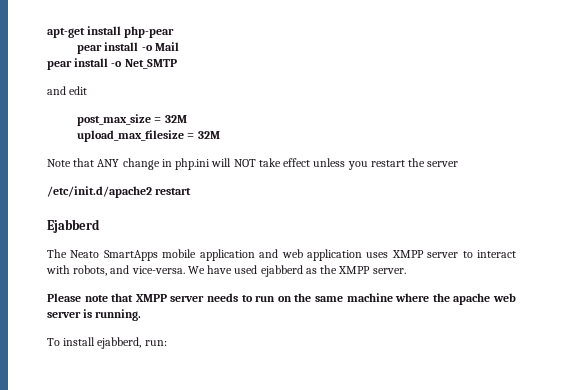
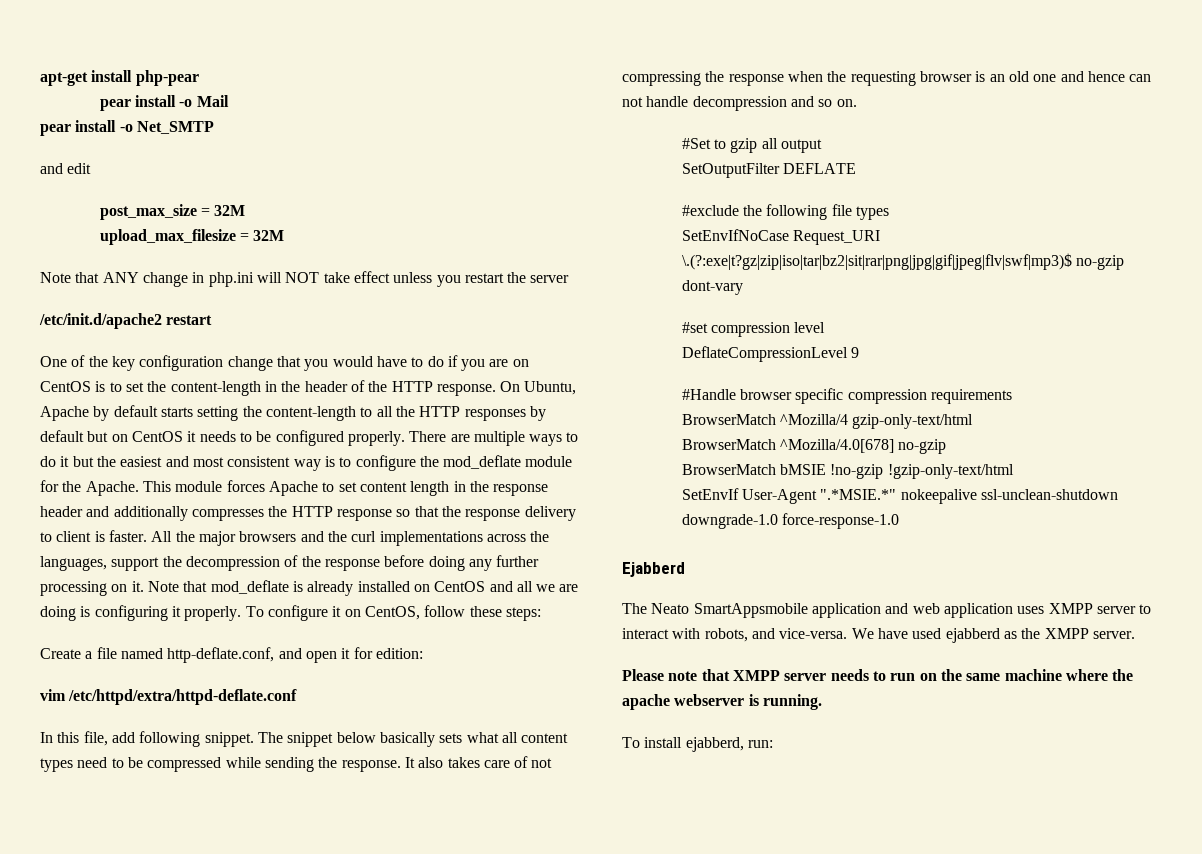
(192, 191) none -> [40,355,529,371] [40,380,577,396] [40,405,546,421] [40,430,579,446] [40,455,573,471] [40,480,549,496] [40,506,576,521] [40,530,550,546] [40,555,540,571] [40,580,579,596] [40,605,541,621] [40,647,423,663] [40,689,298,705] [40,731,569,747] [40,756,553,772] [622,71,1152,86] [622,96,857,111] [681,138,823,153] [681,163,857,178] [681,204,890,220] [681,229,881,245] [681,253,1125,270] [681,280,743,295] [681,322,826,337] [681,346,860,362] [681,388,1013,404] [681,414,974,429] [681,439,947,454] [681,464,1014,479] [681,488,1119,504] [681,513,900,529] // One of the key configuration change that you would have to do if you are on CentOS is to set the content-length in the header of the HTTP response. On Ubuntu, Apache by default starts setting the content-length to all the HTTP responses by default but on CentOS it needs to be configured properly. There are multiple ways to do it but the easiest and most consistent way is to configure the mod_deflate module for the Apache. This module forces Apache to set content length in the response header and additionally compresses the HTTP response so that the response delivery to client is faster. All the major browsers and the curl implementations across the languages, support the decompression of the response before doing any further processing on it. Note that mod_deflate is already installed on CentOS and all we are doing is configuring it properly. To configure it on CentOS, follow these steps: // Create a file named http-deflate.conf, and open it for edition: // vim /etc/httpd/extra/httpd-deflate.conf // In this file, add following snippet. The snippet below basically sets what all content types need to be compressed while sending the response. It also takes care of not compressing the response when the requesting browser is an old one and hence can not handle decompression and so on. // #Set to gzip all output // SetOutputFilter DEFLATE // #exclude the following file types // SetEnvIfNoCase Request_URI \.(?:exe|t?gz|zip|iso|tar|bz2|sit|rar|png|jpg|gif|jpeg|flv|swf|mp3)$ no-gzip dont-vary // #set compression level // DeflateCompressionLevel 9 // #Handle browser specific compression requirements // BrowserMatch ^Mozilla/4 gzip-only-text/html // BrowserMatch ^Mozilla/4.0[678] no-gzip // BrowserMatch bMSIE !no-gzip !gzip-only-text/html // SetEnvIf User-Agent ".*MSIE.*" nokeepalive ssl-unclean-shutdown downgrade-1.0 force-response-1.0
[103,249,197,261] SmartApps mobile -> [693,603,808,618] SmartAppsmobile
[493,293,517,302] [47,311,81,318] web server -> [674,694,745,706] webserver

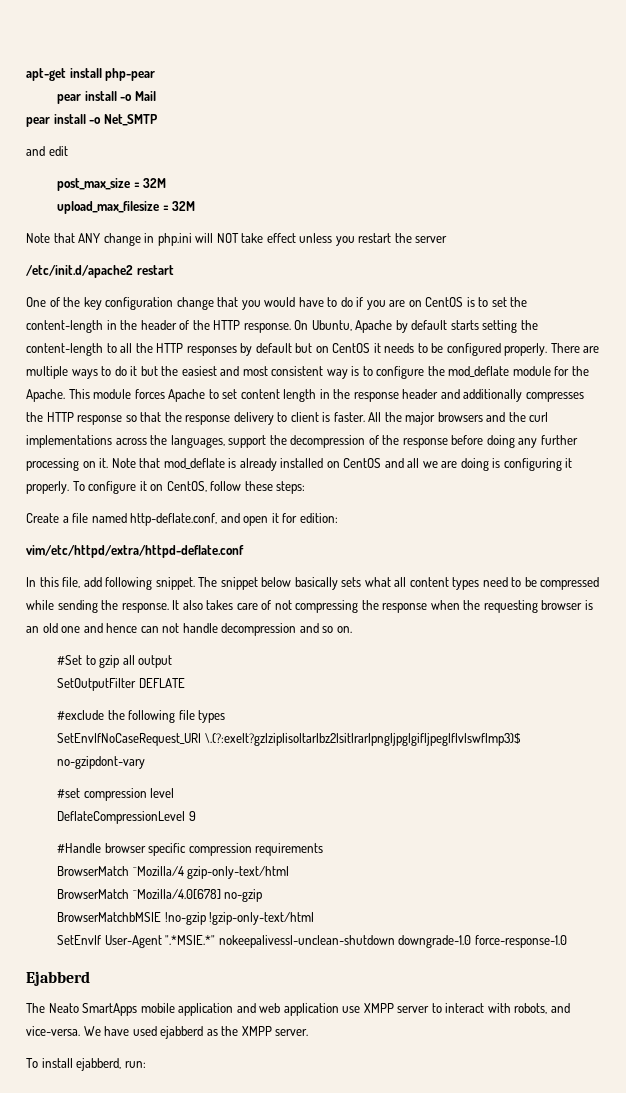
[40,689,298,705] vim /etc/httpd/extra/httpd-deflate.conf -> [26,545,244,558] vim/etc/httpd/extra/httpd-deflate.conf
[681,229,881,245] [681,253,1125,270] [681,280,743,295] SetEnvIfNoCase Request_URI \.(?:exe|t?gz|zip|iso|tar|bz2|sit|rar|png|jpg|gif|jpeg|flv|swf|mp3)$ no-gzip dont-vary -> [57,733,521,746] [57,756,146,769] SetEnvIfNoCaseRequest_URI \.(?:exe|t?gz|zip|iso|tar|bz2|sit|rar|png|jpg|gif|jpeg|flv|swf|mp3)$ no-gzipdont-vary
[681,464,827,475] BrowserMatch bMSIE -> [57,912,162,922] BrowserMatchbMSIE
[900,489,1119,504] nokeepalive ssl-unclean-shutdown -> [218,935,395,948] nokeepalivessl-unclean-shutdown
[693,603,808,618] SmartAppsmobile -> [82,1003,175,1016] SmartApps mobile
[1017,606,1045,614] uses -> [342,1006,361,1013] use
[622,669,1134,681] [622,694,822,710] // Please note that XMPP server needs to run on the same machine where the apache webserver is running. -> (309, 1032) none

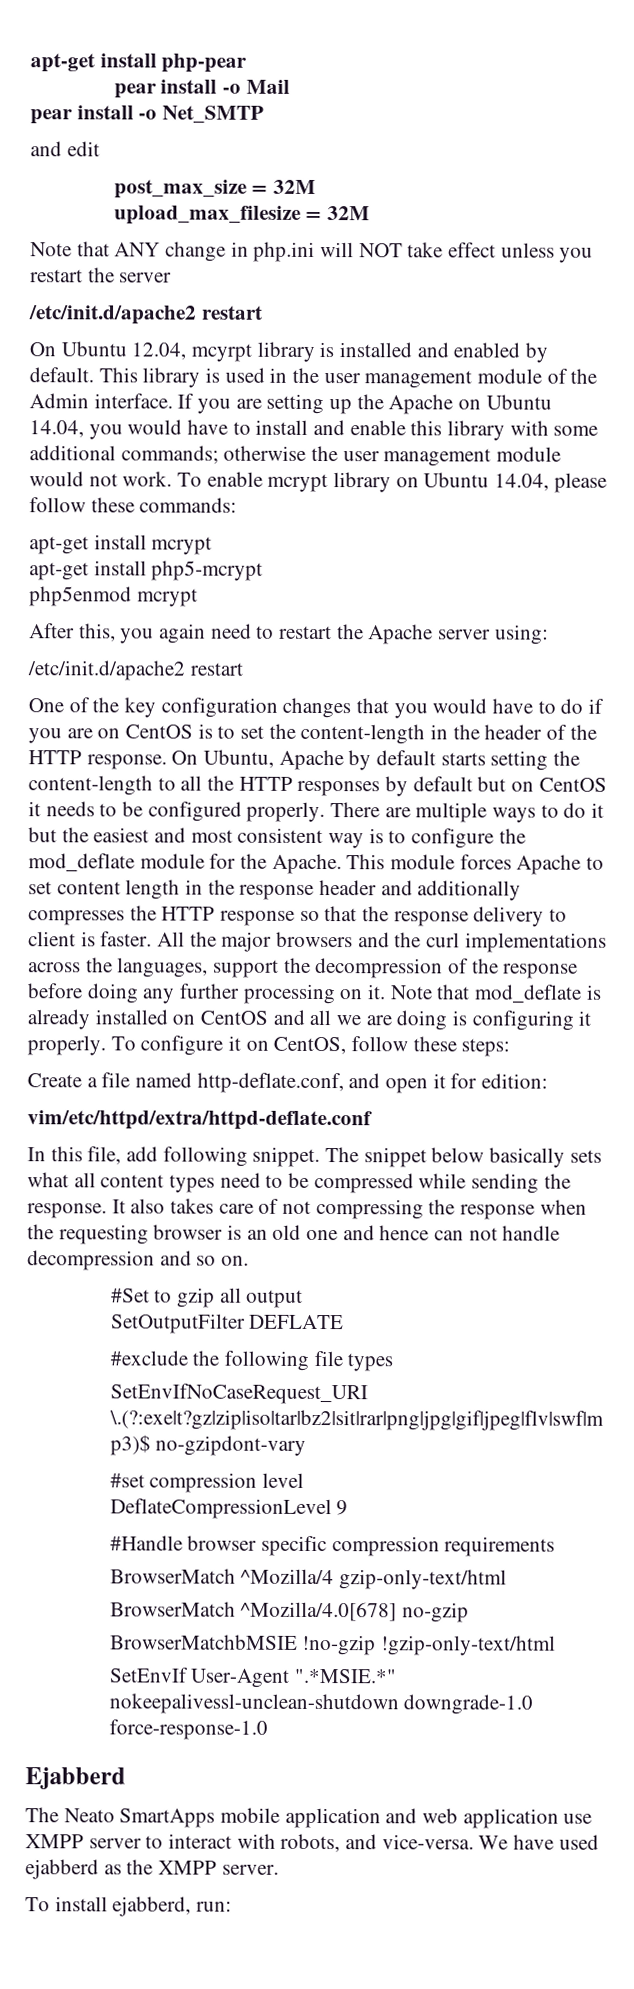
(174, 270) none -> [29,341,549,363] [29,367,598,389] [29,393,552,415] [29,419,599,441] [29,445,562,467] [29,471,607,493] [29,497,238,513] [29,534,213,555] [29,560,264,581] [29,586,198,607] [29,623,549,645] [27,660,243,681] // On Ubuntu 12.04, mcyrpt library is installed and enabled by default. This library is used in the user management module of the Admin interface. If you are setting up the Apache on Ubuntu 14.04, you would have to install and enable this library with some additional commands; otherwise the user management module would not work. To enable mcrypt library on Ubuntu 14.04, please follow these commands: // apt-get install mcrypt // apt-get install php5-mcrypt // php5enmod mcrypt // After this, you again need to restart the Apache server using: // /etc/init.d/apache2 restart
[176,297,214,310] change -> [282,697,352,719] changes

